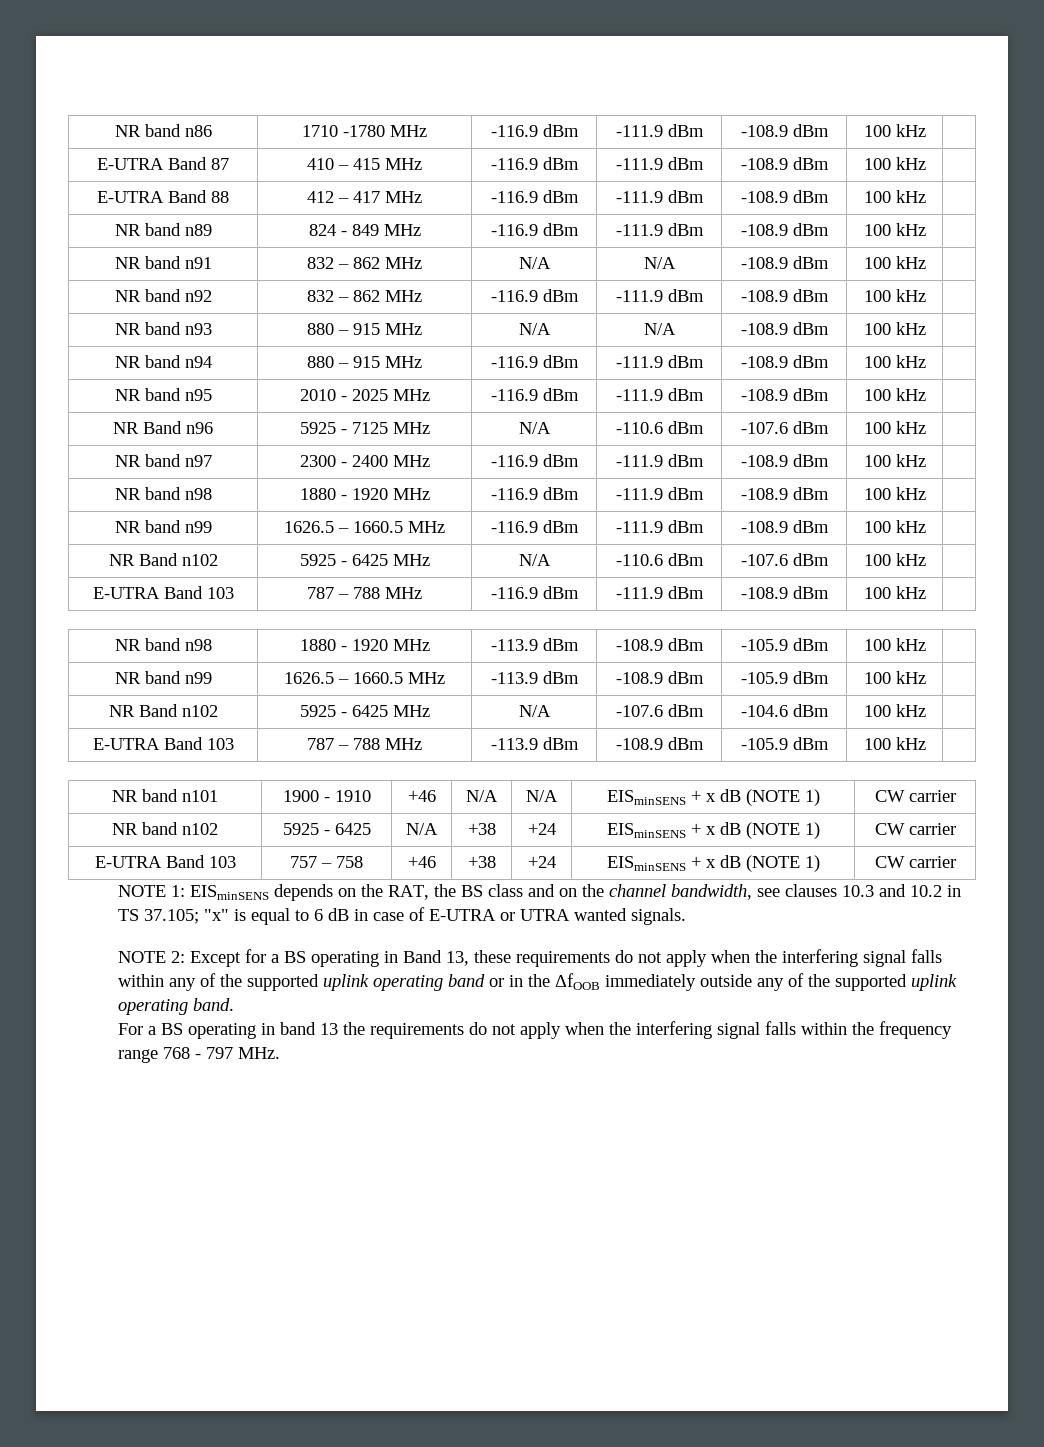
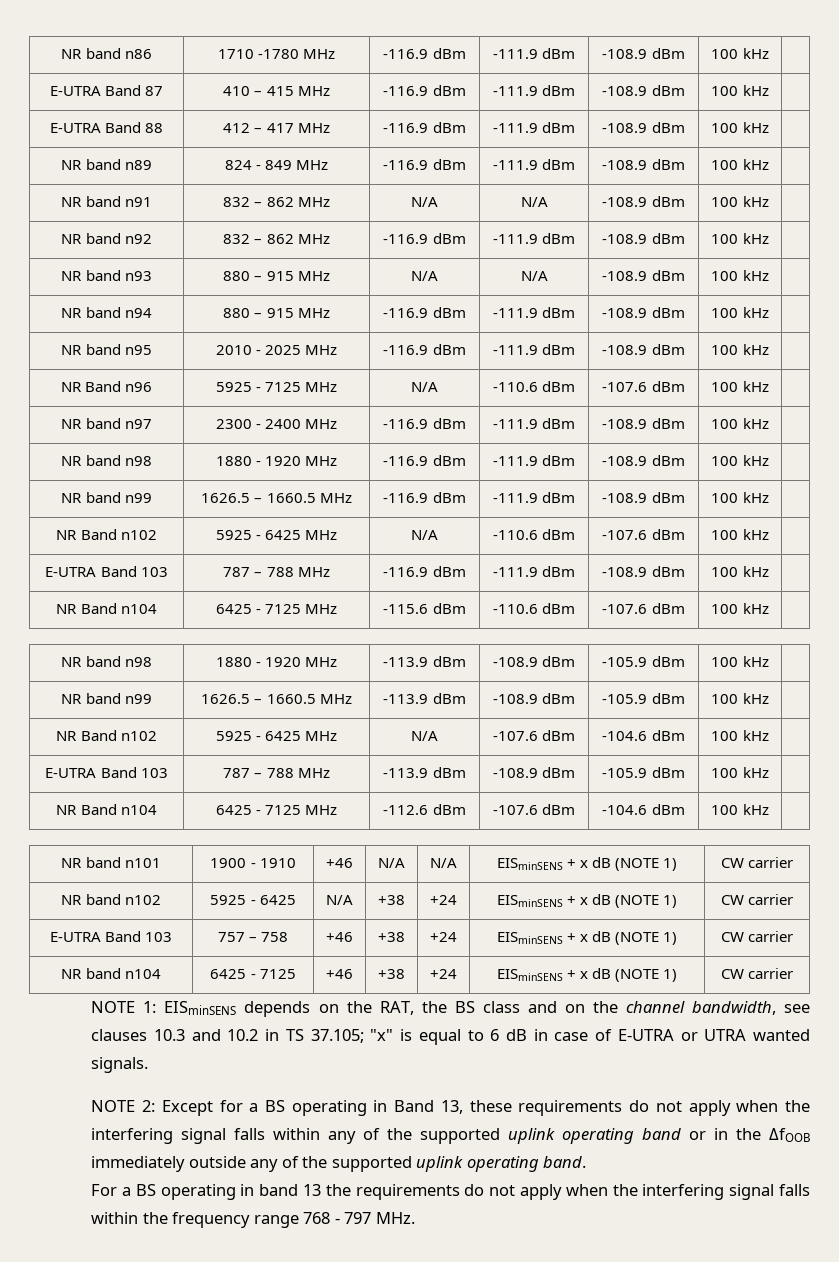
(926, 592) none -> [56,603,157,614] [215,604,338,614] [383,603,466,614] [492,603,576,614] [602,603,685,614] [711,603,769,614] // NR Band n104 | 6425 - 7125 MHz | -115.6 dBm | -110.6 dBm | -107.6 dBm | 100 kHz |
(926, 743) none -> [56,804,157,815] [215,805,338,815] [383,804,466,815] [492,804,576,815] [602,804,685,815] [711,804,769,815] // NR Band n104 | 6425 - 7125 MHz | -112.6 dBm | -107.6 dBm | -104.6 dBm | 100 kHz |
(956, 862) none -> [61,968,161,979] [210,969,296,979] [326,969,353,979] [378,969,405,979] [430,969,457,979] [496,968,678,982] [720,968,794,979] // NR band n104 | 6425 - 7125 | +46 | +38 | +24 | EISminSENS + x dB (NOTE 1) | CW carrier

